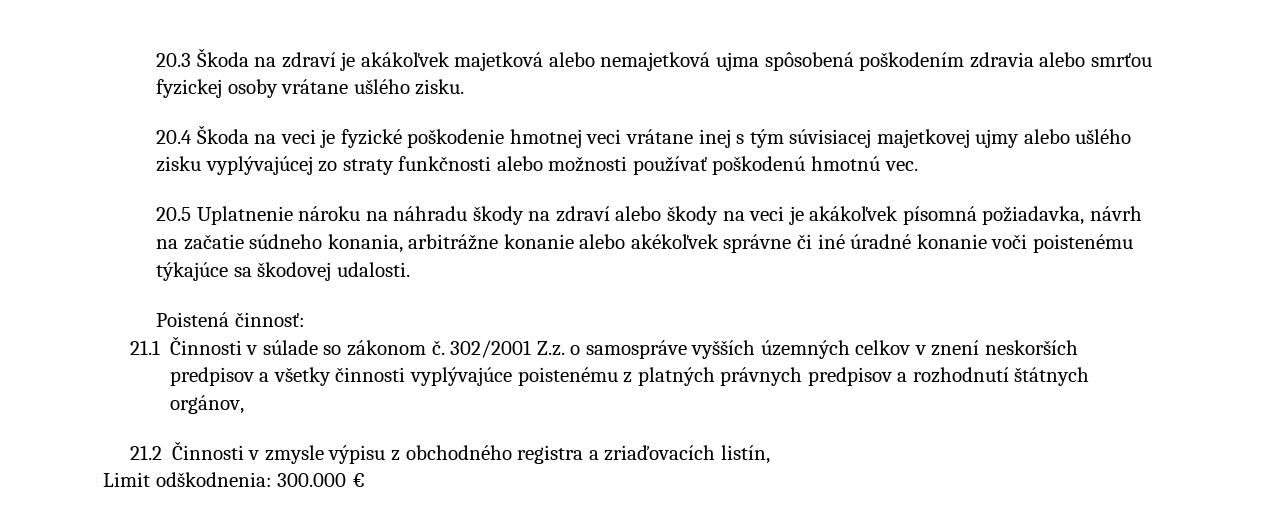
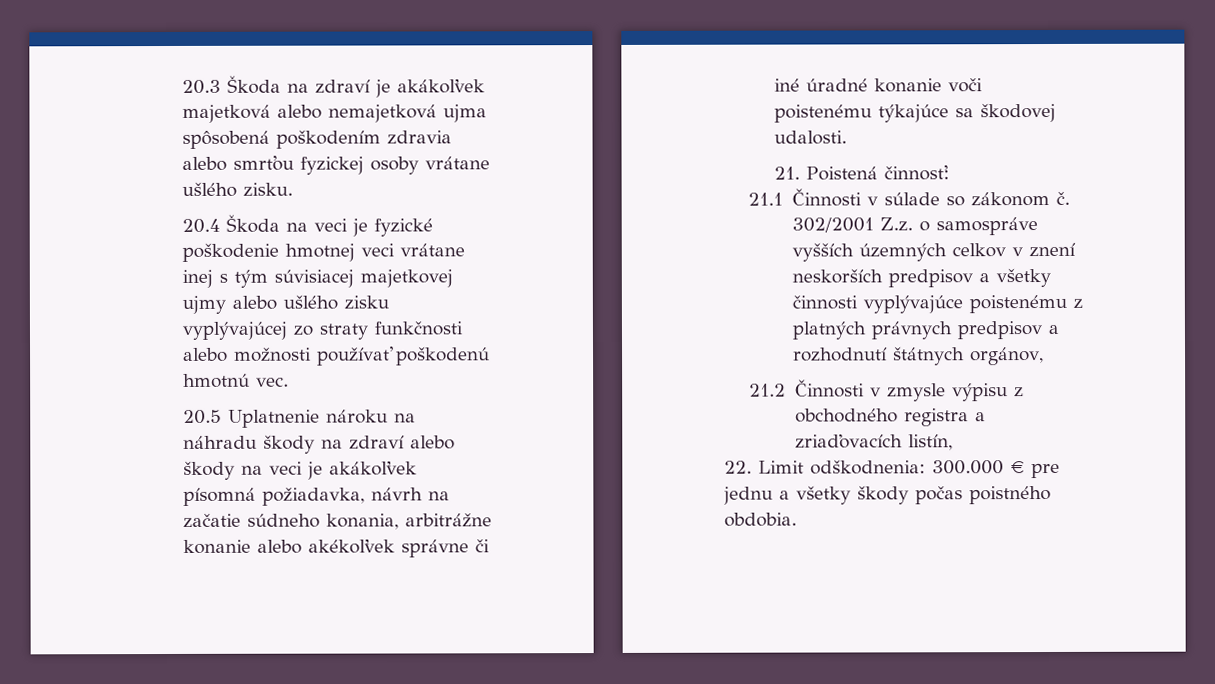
(410, 269) none -> [773,166,800,180] 21.
(770, 454) none -> [724,460,752,474] 22.
(365, 480) none -> [1031,462,1060,479] [723,485,1051,505] [724,512,797,527] pre jednu a všetky škody počas poistného obdobia.

